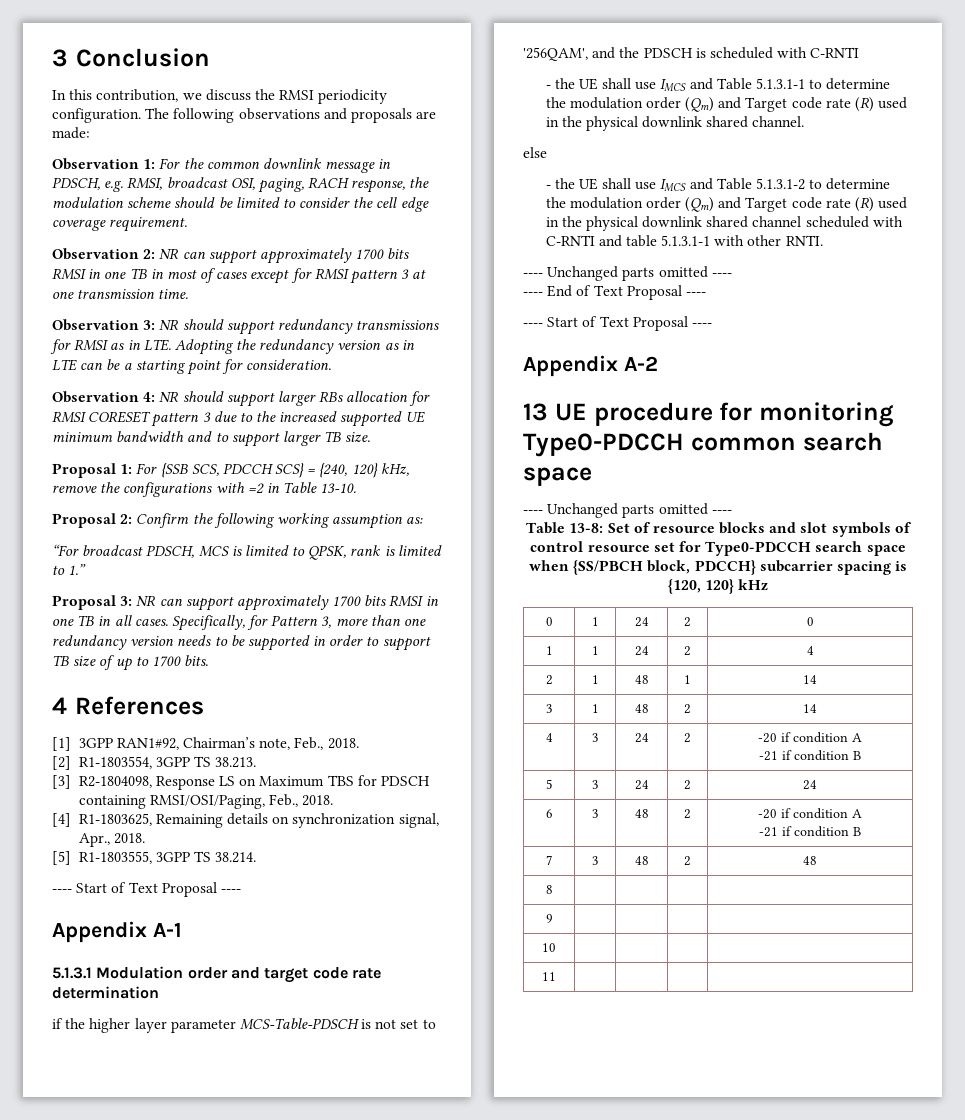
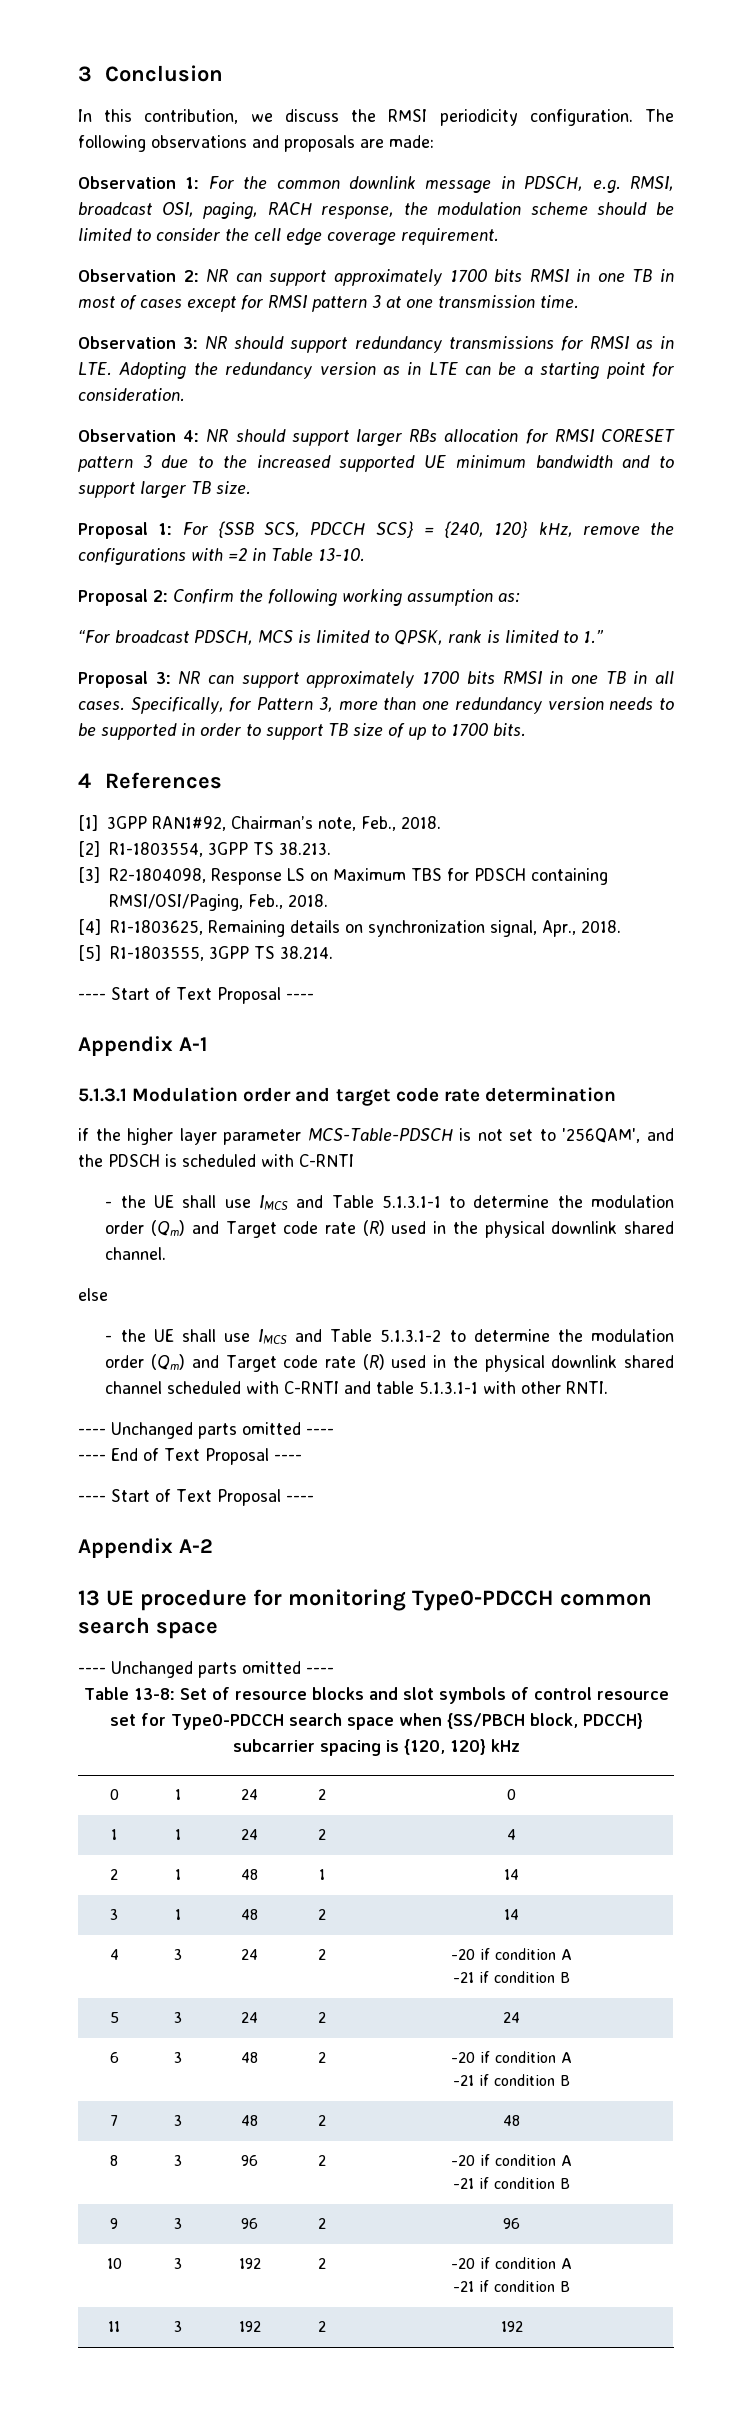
[545,914,553,923] [542,943,556,952] [542,972,556,981] | | | // 9 | | | | // 10 | | | | // 11 | | | | -> [173,2155,182,2166] [240,2155,258,2166] [317,2155,326,2166] [451,2154,572,2166] [453,2177,570,2189] [110,2218,118,2229] [173,2218,182,2229] [240,2218,258,2229] [317,2218,326,2229] [503,2218,520,2229] [106,2258,122,2269] [173,2258,182,2269] [238,2258,261,2269] [317,2258,326,2269] [451,2257,572,2269] [453,2280,570,2292] [108,2321,120,2332] [173,2321,182,2332] [238,2321,261,2332] [317,2321,326,2332] [500,2321,523,2332] 3 | 96 | 2 | -20 if condition A // -21 if condition B // 9 | 3 | 96 | 2 | 96 // 10 | 3 | 192 | 2 | -20 if condition A // -21 if condition B // 11 | 3 | 192 | 2 | 192

